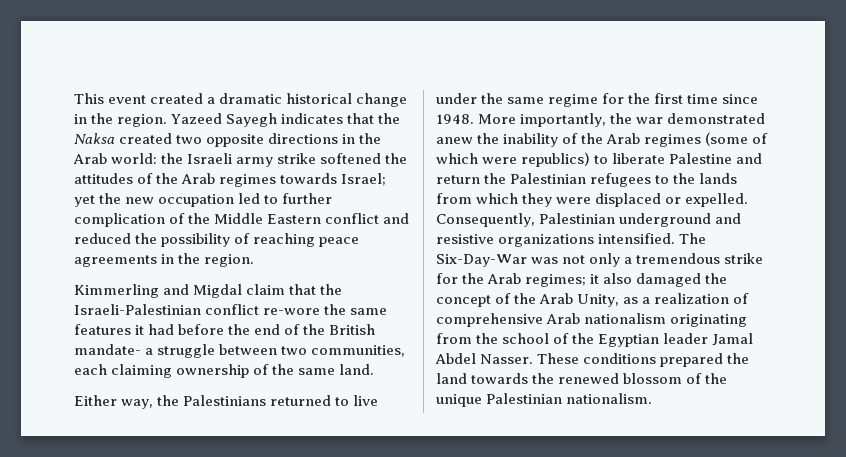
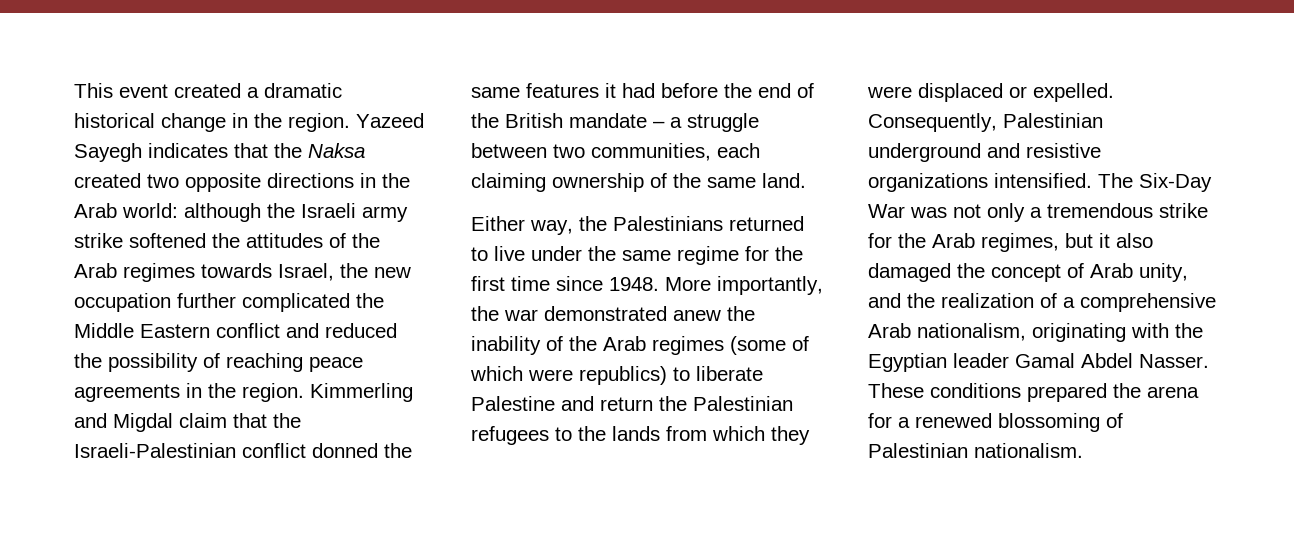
(158, 158) none -> [184,203,261,222] although
[341,173,387,186] [74,195,95,207] Israel; yet -> [278,263,334,281] Israel,
[238,193,333,204] [74,213,186,227] led to further complication of -> [177,293,350,312] further complicated
(255, 260) // -> (304, 392) none
[263,308,321,315] re-wore -> [312,443,378,458] donned
[74,344,141,355] mandate- -> [569,113,665,128] mandate –
[436,254,527,267] Six-Day-War -> [1139,173,1212,192] [868,204,905,218] Six-Day War
[525,274,587,287] regimes; -> [981,233,1093,252] regimes, but
[514,293,651,307] the Arab Unity, as a -> [1090,263,1188,282] [868,293,935,308] Arab unity, and the
(750, 298) none -> [1063,297,1075,308] a
[584,313,748,327] [436,333,570,344] nationalism originating from the school of -> [917,323,1169,342] nationalism, originating with
[712,333,754,346] Jamal -> [1015,353,1075,368] Gamal
[436,373,728,384] [436,394,482,407] land towards the renewed blossom of the unique -> [1147,386,1199,398] [868,413,1123,432] arena for a renewed blossoming of

